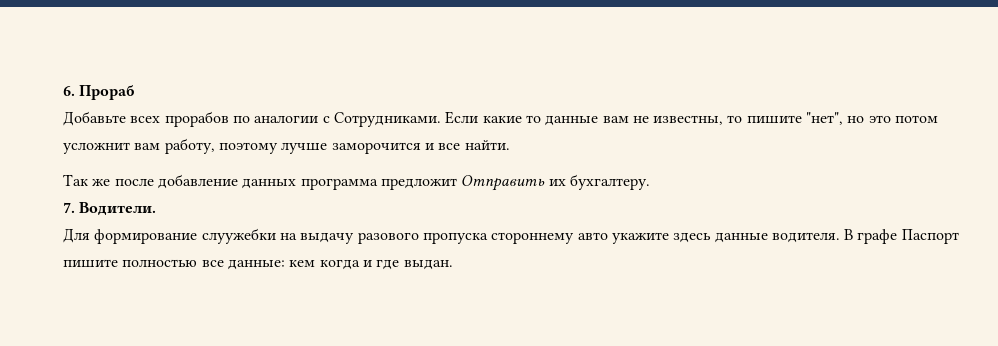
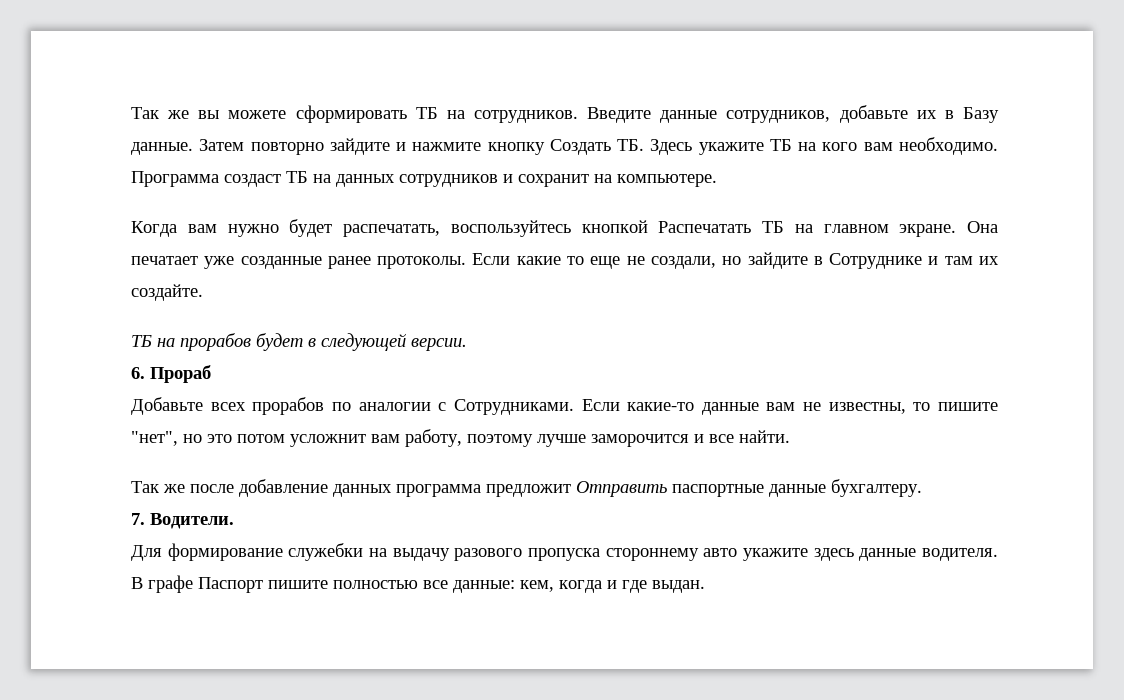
(63, 91) none -> [131,105,999,123] [131,137,998,155] [131,171,717,187] [131,219,998,237] [131,252,999,269] [131,284,203,301] [131,333,467,351] Так же вы можете сформировать ТБ на сотрудников. Введите данные сотрудников, добавьте их в Базу данные. Затем повторно зайдите и нажмите кнопку Создать ТБ. Здесь укажите ТБ на кого вам необходимо. Программа создаст ТБ на данных сотрудников и сохранит на компьютере. // Когда вам нужно будет распечатать, воспользуйтесь кнопкой Распечатать ТБ на главном экране. Она печатает уже созданные ранее протоколы. Если какие то еще не создали, но зайдите в Сотруднике и там их создайте. // ТБ на прорабов будет в следующей версии. //
[482,115,541,123] какие то -> [627,402,695,411] какие-то
[548,179,566,186] их -> [672,484,826,497] паспортные данные
[201,228,276,244] слуужебки -> [288,543,364,561] служебки
[289,260,316,267] кем -> [520,580,554,592] кем,

